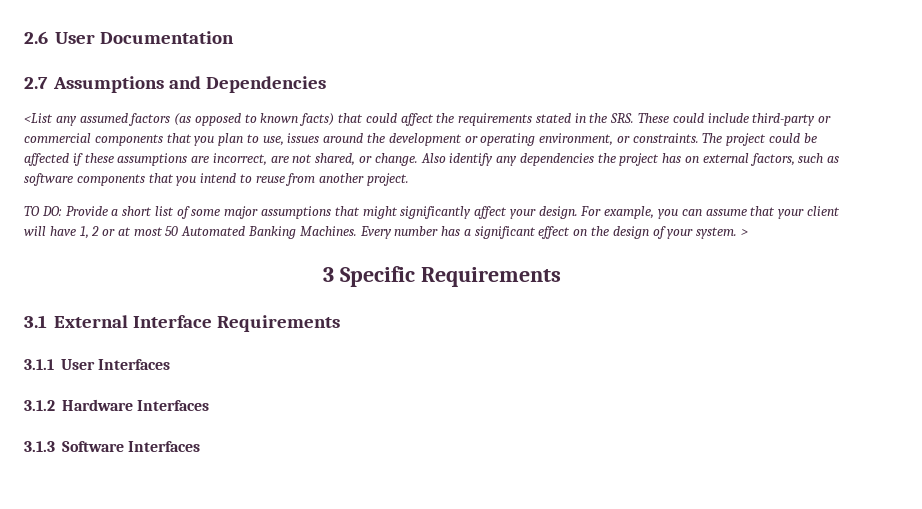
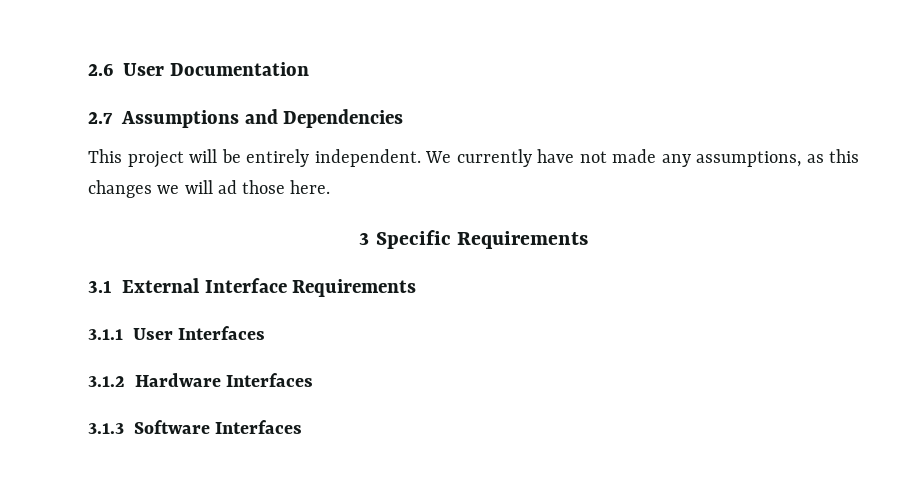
[24,113,832,126] [24,133,817,146] [24,153,840,166] [24,173,410,186] [24,206,840,219] [24,226,748,239] <List any assumed factors (as opposed to known facts) that could affect the requirements stated in the SRS. These could include third-party or commercial components that you plan to use, issues around the development or operating environment, or constraints. The project could be affected if these assumptions are incorrect, are not shared, or change. Also identify any dependencies the project has on external factors, such as software components that you intend to reuse from another project. // TO DO: Provide a short list of some major assumptions that might significantly affect your design. For example, you can assume that your client will have 1, 2 or at most 50 Automated Banking Machines. Every number has a significant effect on the design of your system. > -> [88,149,859,168] [88,180,331,198] This project will be entirely independent. We currently have not made any assumptions, as this changes we will ad those here.

